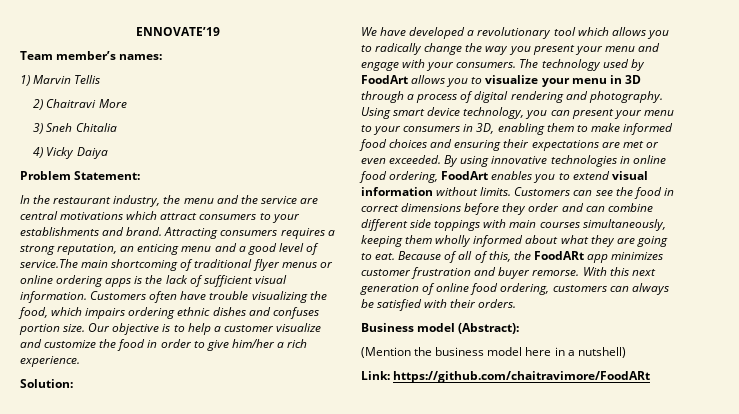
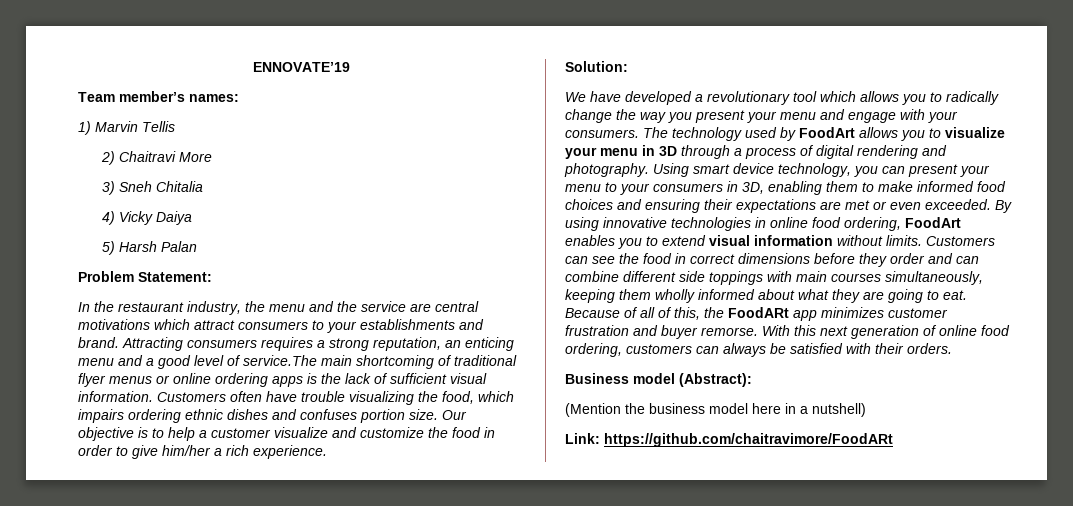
(108, 153) none -> [101,241,197,255] // 5) Harsh Palan

